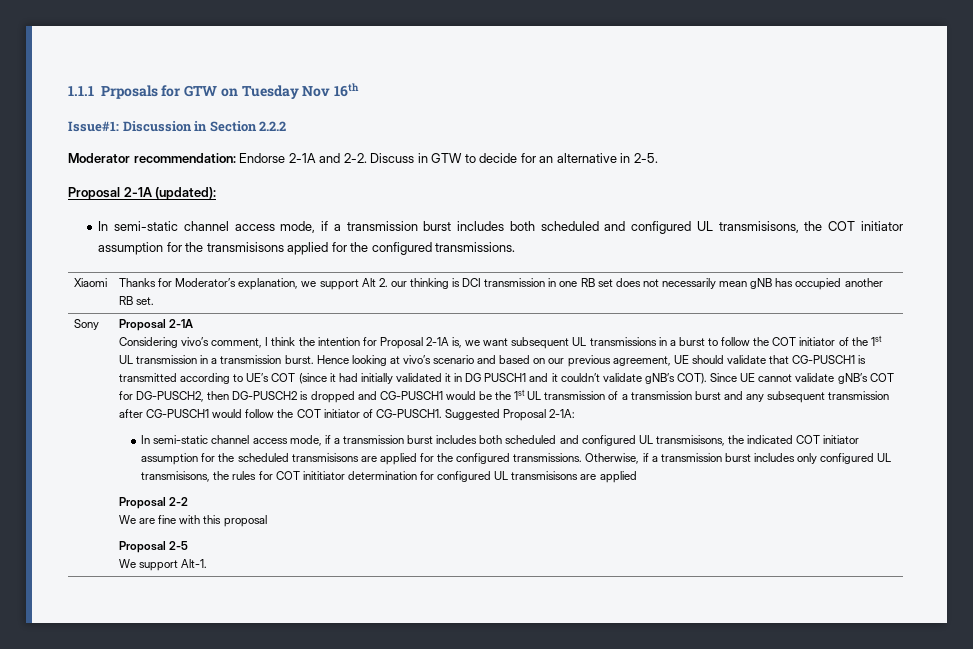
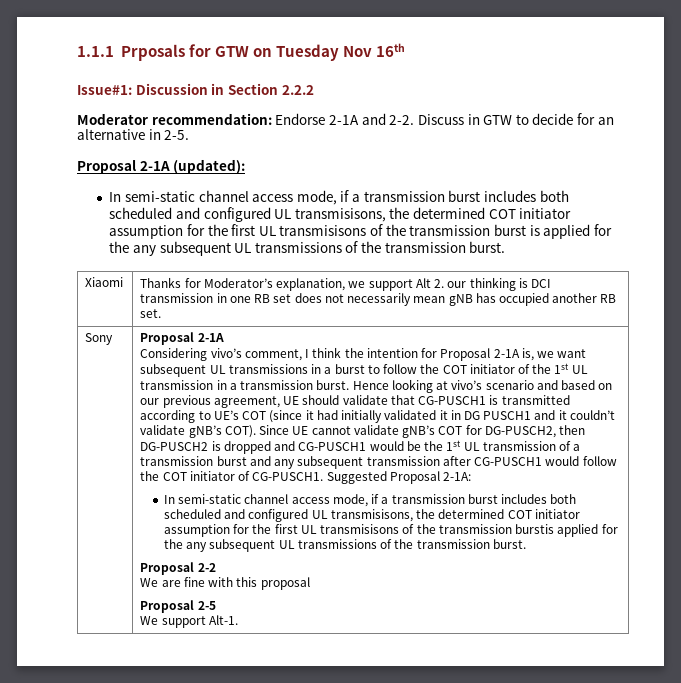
[828,221,904,231] [98,242,516,255] COT initiator assumption for the transmisisons applied for the configured transmissions. -> [413,207,572,219] [109,224,612,239] [109,241,506,256] determined COT initiator assumption for the first UL transmisisons of the transmission burst is applied for the any subsequent UL transmissions of the transmission burst.
[747,435,860,444] [141,453,892,465] [141,471,637,483] indicated COT initiator assumption for the scheduled transmisisons are applied for the configured transmissions. Otherwise, if a transmission burst includes only configured UL transmisisons, the rules for COT inititiator determination for configured UL transmisisons are applied -> [438,509,580,519] [163,524,618,537] [163,539,526,552] determined COT initiator assumption for the first UL transmisisons of the transmission burstis applied for the any subsequent UL transmissions of the transmission burst.

